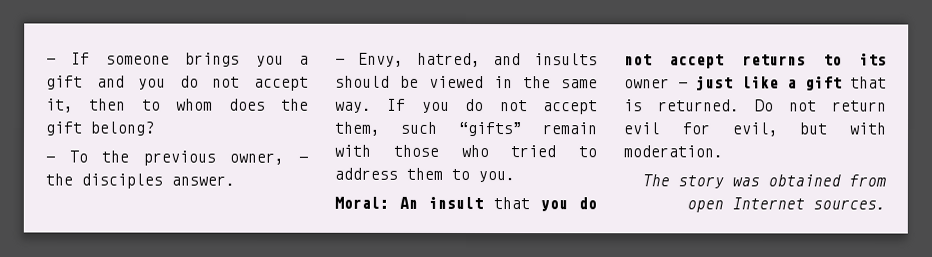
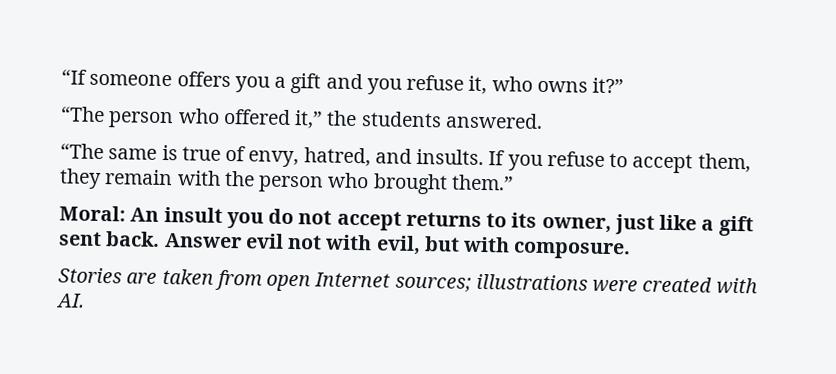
[46,52,241,67] — If someone brings -> [61,69,231,88] “If someone offers
[179,75,309,91] [46,98,309,113] [45,121,155,136] [45,150,308,166] [45,173,235,189] [335,52,598,68] [335,75,598,89] [335,98,598,115] [334,121,598,137] [334,144,597,158] [334,167,515,183] do not accept it, then to whom does the gift belong? // — To the previous owner, — the disciples answer. // — Envy, hatred, and insults should be viewed in the same way. If you do not accept them, such “gifts” remain with those who tried to address them to you. -> [406,74,625,95] [60,106,543,129] [60,143,751,174] [59,168,514,195] refuse it, who owns it?” // “The person who offered it,” the students answered. // “The same is true of envy, hatred, and insults. If you refuse to accept them, they remain with the person who brought them.”
[493,197,530,210] that -> (223, 215) none
[624,78,689,89] owner — -> [541,216,612,234] owner,
[850,76,887,89] [624,99,887,112] [623,122,887,137] [623,145,723,158] [642,174,886,189] [687,197,886,213] that is returned. Do not return evil for evil, but with moderation. // The story was obtained from open Internet sources. -> [59,231,632,260] [58,267,758,295] [56,293,85,308] sent back. Answer evil not with evil, but with composure. // Stories are taken from open Internet sources; illustrations were created with AI.

